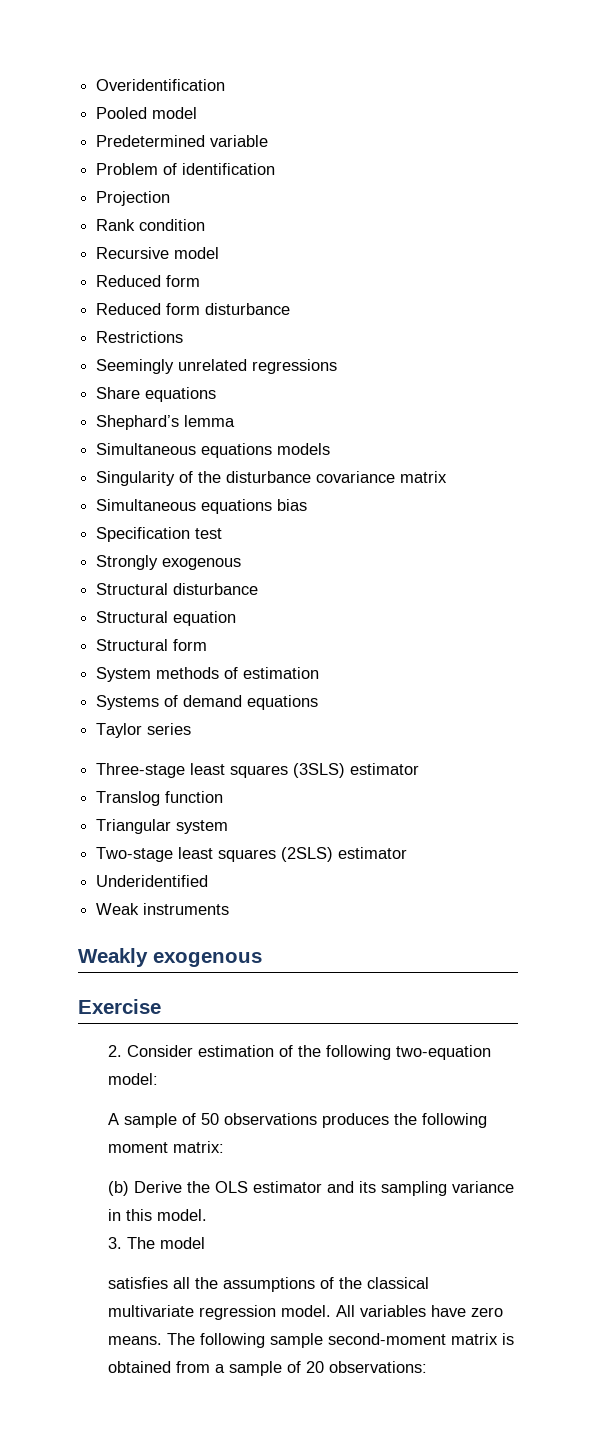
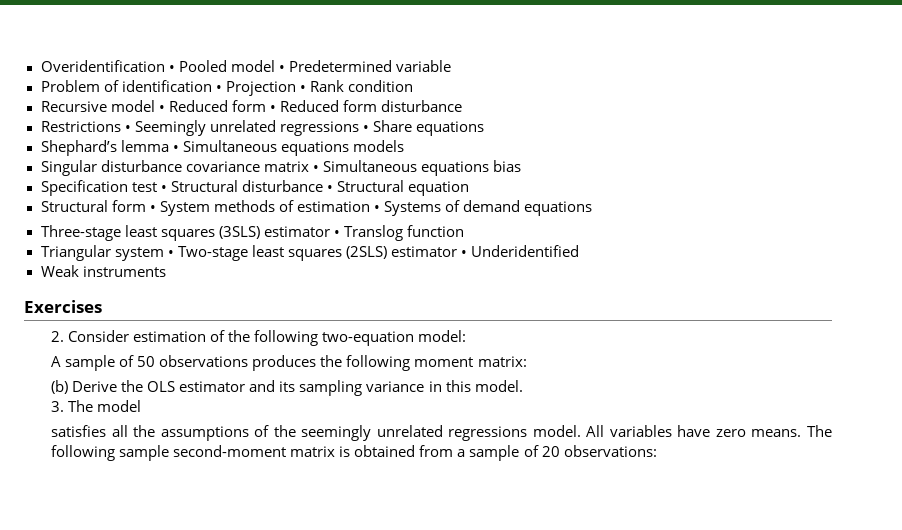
(226, 85) // -> [168,65,175,72] •
(198, 113) // -> [278,65,285,72] •
(276, 169) // -> [215,85,222,92] •
(171, 198) // -> [299,85,306,92] •
[96,275,201,287] // Reduced form // -> [158,100,276,112] • Reduced form •
(184, 337) // -> [124,125,131,132] •
(338, 366) // -> [362,125,369,132] •
(236, 421) // -> [172,145,179,152] •
[96,471,222,486] Singularity of the -> [40,160,97,176] Singular
(448, 477) // -> [312,165,319,172] •
[96,555,242,570] // Strongly exogenous // -> [160,185,167,192] •
(259, 589) // -> [326,185,333,192] •
(208, 645) // -> [149,205,156,212] •
(320, 673) // -> [373,205,380,212] •
[96,723,192,738] // Taylor series -> (593, 208) none
(420, 769) // -> [333,230,340,237] •
(229, 827) // -> [167,250,174,257] •
(408, 853) // -> [460,250,467,257] •
[78,948,262,967] [78,999,161,1014] Weakly exogenous // Exercise -> [24,300,102,313] Exercises
[366,1277,429,1289] [107,1305,276,1320] classical multivariate regression -> [301,425,528,441] seemingly unrelated regressions

